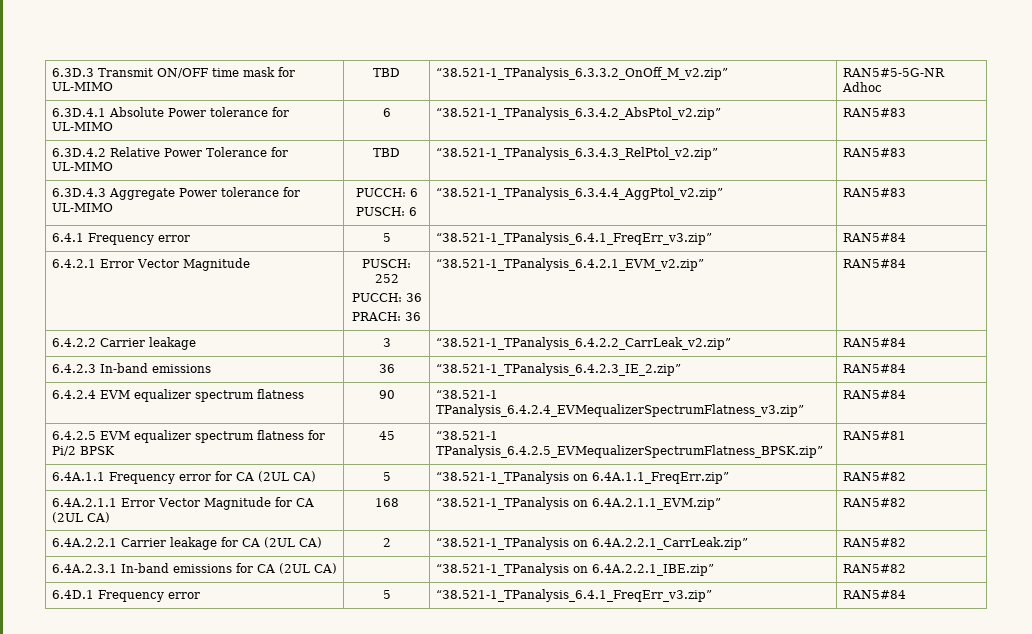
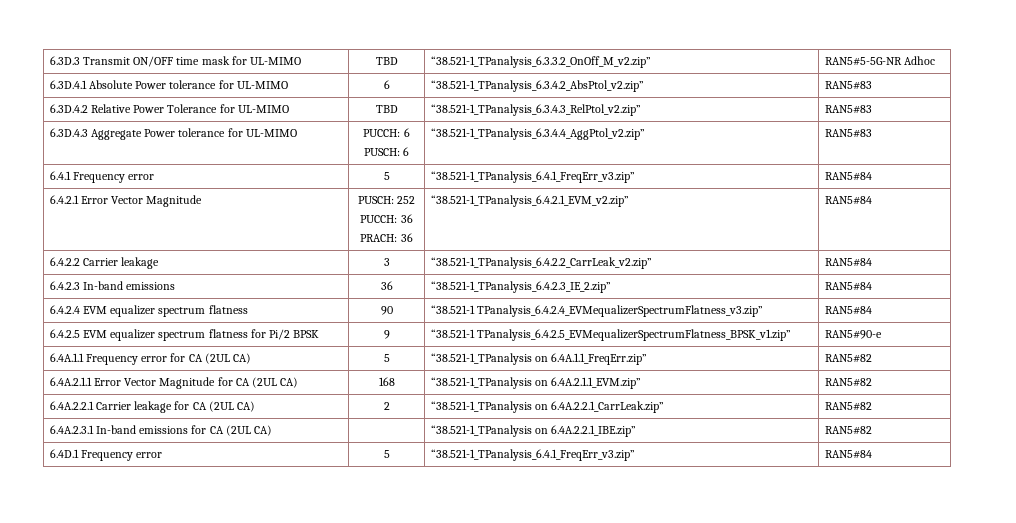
[378,431,395,440] [435,431,498,440] [435,445,823,458] [842,431,906,440] 45 | “38.521-1 TPanalysis_6.4.2.5_EVMequalizerSpectrumFlatness_BPSK.zip” | RAN5#81 -> [383,330,390,339] [430,329,791,341] [824,330,882,339] 9 | “38.521-1 TPanalysis_6.4.2.5_EVMequalizerSpectrumFlatness_BPSK_v1.zip” | RAN5#90-e

